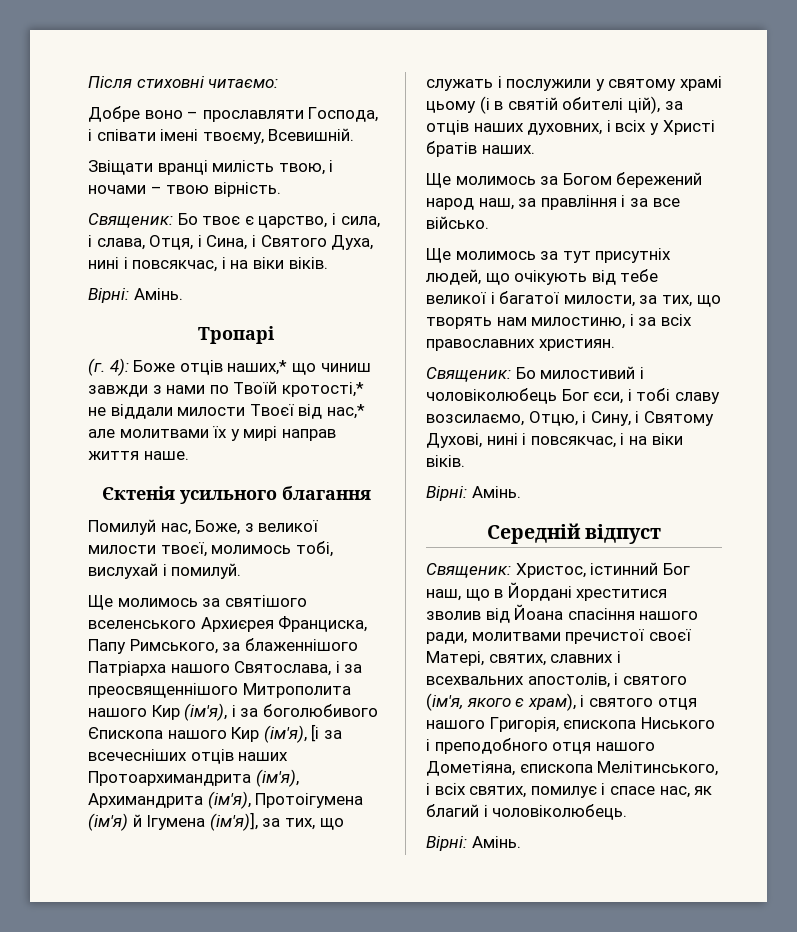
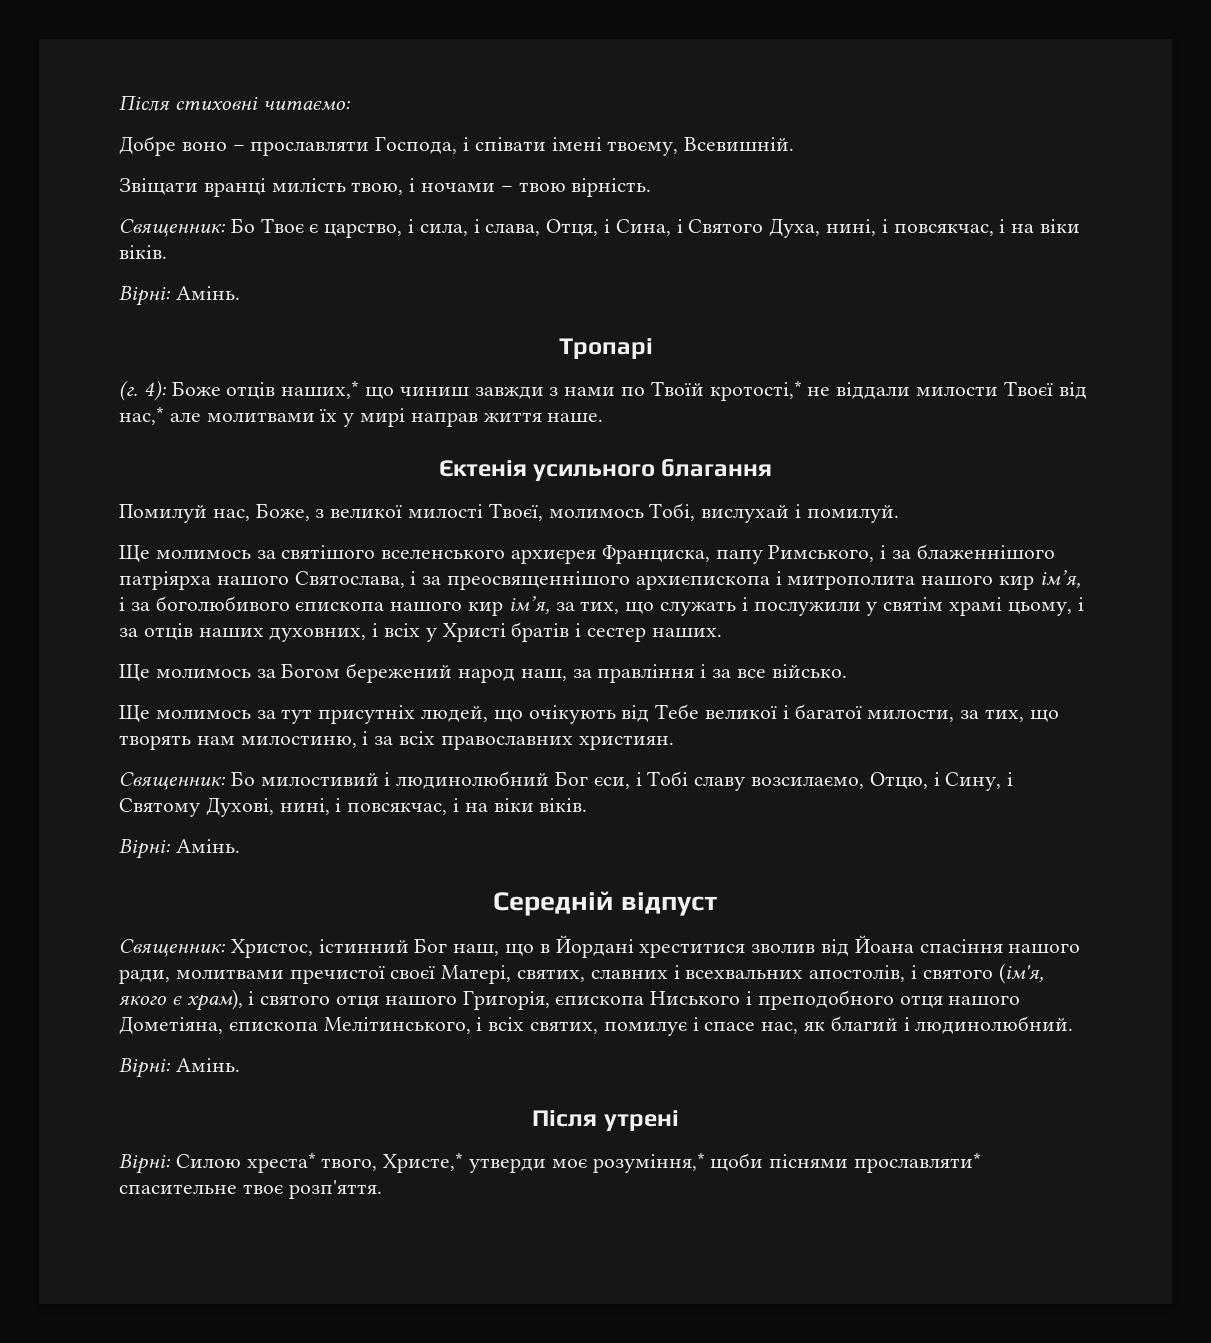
[88,213,241,228] Священик: Бо твоє -> [119,218,304,237] Священник: Бо Твоє
[88,257,119,269] нині -> [826,219,877,236] нині,
[88,541,333,557] милости твоєї, молимось тобі, -> [408,503,696,521] милості Твоєї, молимось Тобі,
[200,616,368,632] [88,639,218,654] Архиєрея Франциска, Папу Римського, -> [511,545,887,564] архиєрея Франциска, папу Римського, і
[88,661,166,676] Патріарха -> [119,571,211,590] патріярха
[242,683,351,698] [88,703,378,721] [88,724,342,743] [88,749,289,764] [88,769,299,787] [88,791,364,809] [88,812,258,831] Митрополита нашого Кир (ім'я), і за боголюбивого Єпископа нашого Кир (ім'я), [і за всечесніших отців наших Протоархимандрита (ім'я), Архимандрита (ім'я), Протоігумена (ім'я) й Ігумена (ім'я)], -> [635,570,1081,590] [119,596,550,616] архиєпископа і митрополита нашого кир ім’я, і за боголюбивого єпископа нашого кир ім’я,
[608,76,722,91] [426,96,660,114] святому храмі цьому (і в святій обителі цій), -> [883,597,1084,616] святім храмі цьому, і
(477, 149) none -> [575,623,647,642] і сестер
[620,269,659,282] тебе -> [655,704,700,719] Тебе
[426,367,511,382] Священик: -> [119,772,226,790] Священник:
[426,388,557,404] чоловіколюбець -> [396,771,550,789] людинолюбний
[636,388,671,401] тобі -> [647,771,689,786] Тобі
[486,433,518,445] нині -> [279,798,330,815] нині,
[426,563,511,578] Священик: -> [119,939,226,957] Священник:
[492,804,628,820] [426,836,521,851] чоловіколюбець. // Вірні: Амінь. -> [915,1016,1074,1034] [119,1058,240,1078] [532,1110,679,1131] [119,1153,982,1174] [119,1180,382,1199] людинолюбний. // Вірні: Амінь. // Після утрені // Вірні: Силою хреста* твого, Христе,* утверди моє розуміння,* щоби піснями прославляти* спасительне твоє розп'яття.

